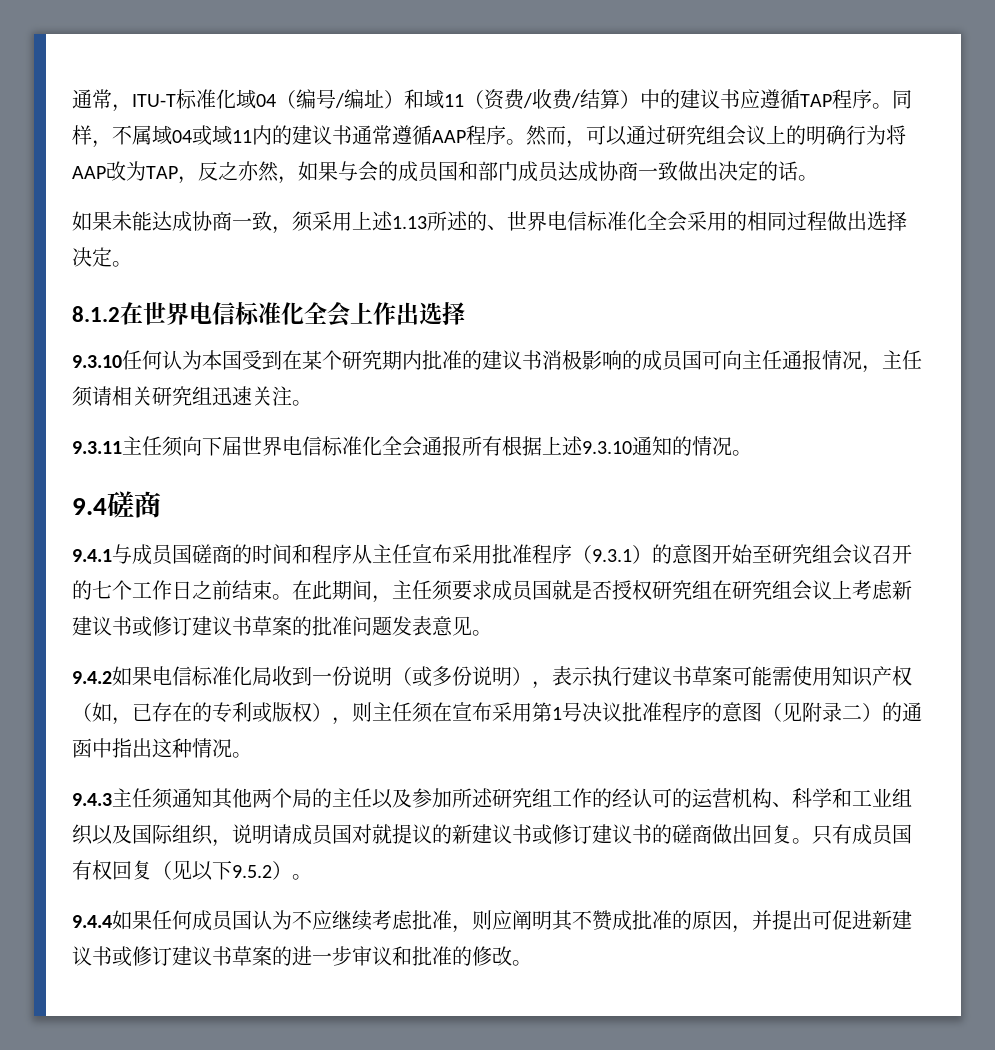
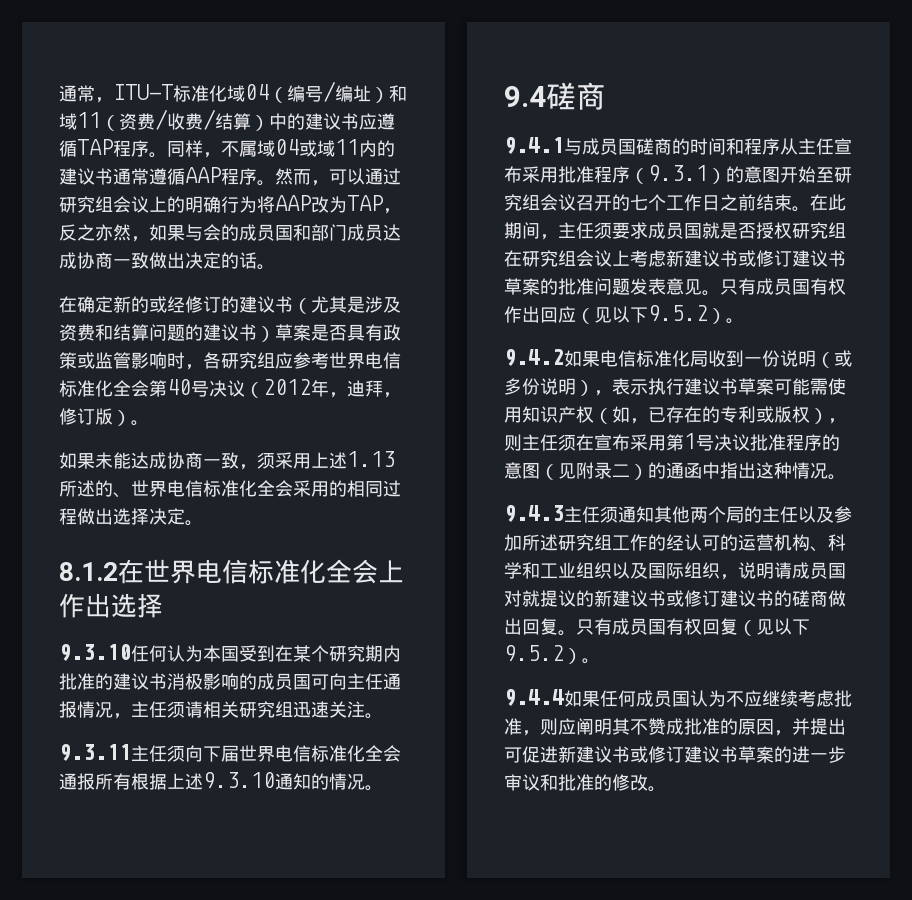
(818, 178) none -> [59,296,401,314] [59,324,401,342] [59,352,401,370] [59,379,401,398] [59,408,149,426] // 在确定新的或经修订的建议书（尤其是涉及资费和结算问题的建议书）草案是否具有政策或监管影响时，各研究组应参考世界电信标准化全会第40号决议（2012年，迪拜，修订版）。
(492, 633) none -> [720,278,846,295] [504,305,744,324] 只有成员国有权作出回应（见以下9.5.2）。

